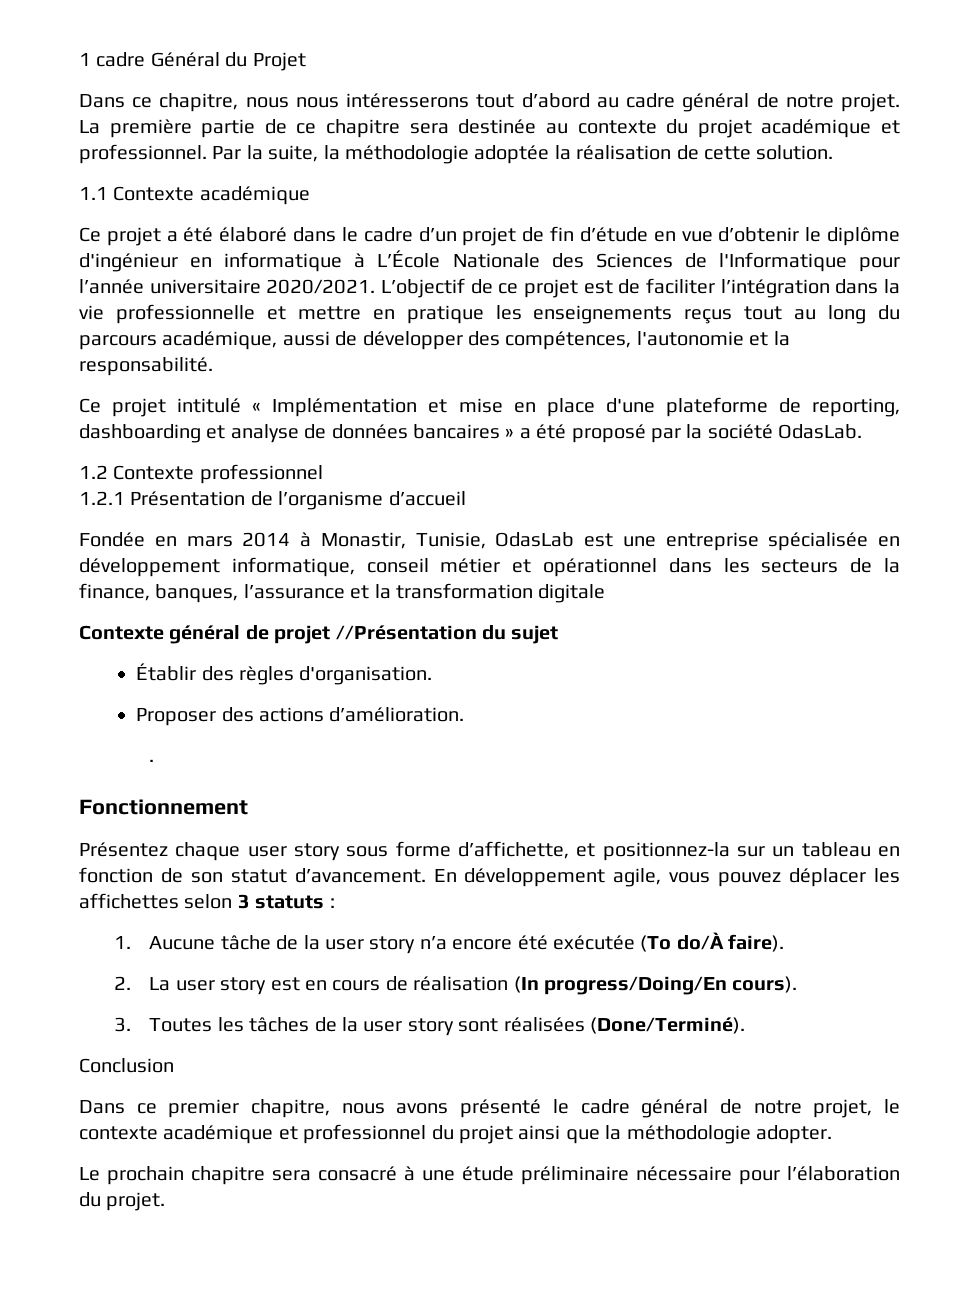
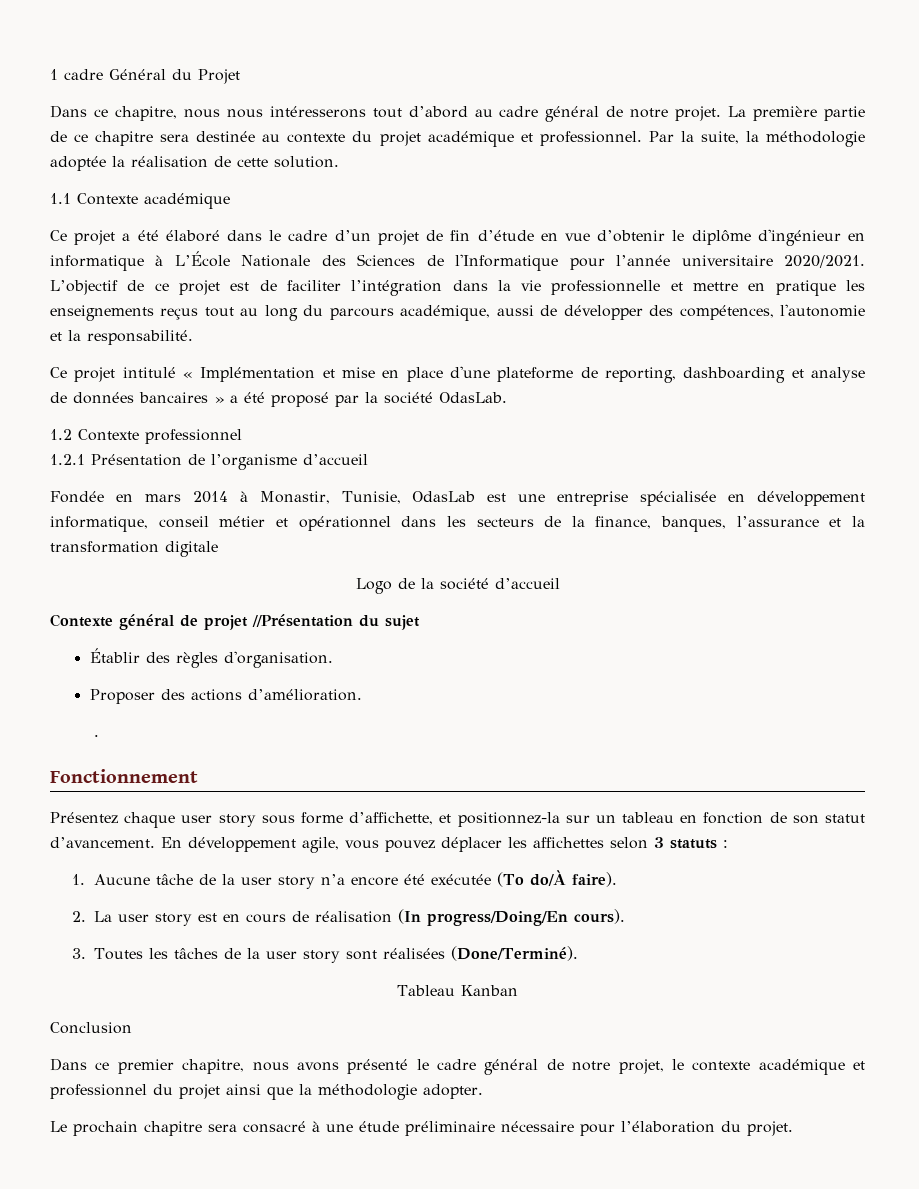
(606, 593) none -> [355,578,560,594] // Logo de la société d’accueil
(746, 1025) none -> [397,985,518,996] // Tableau Kanban

